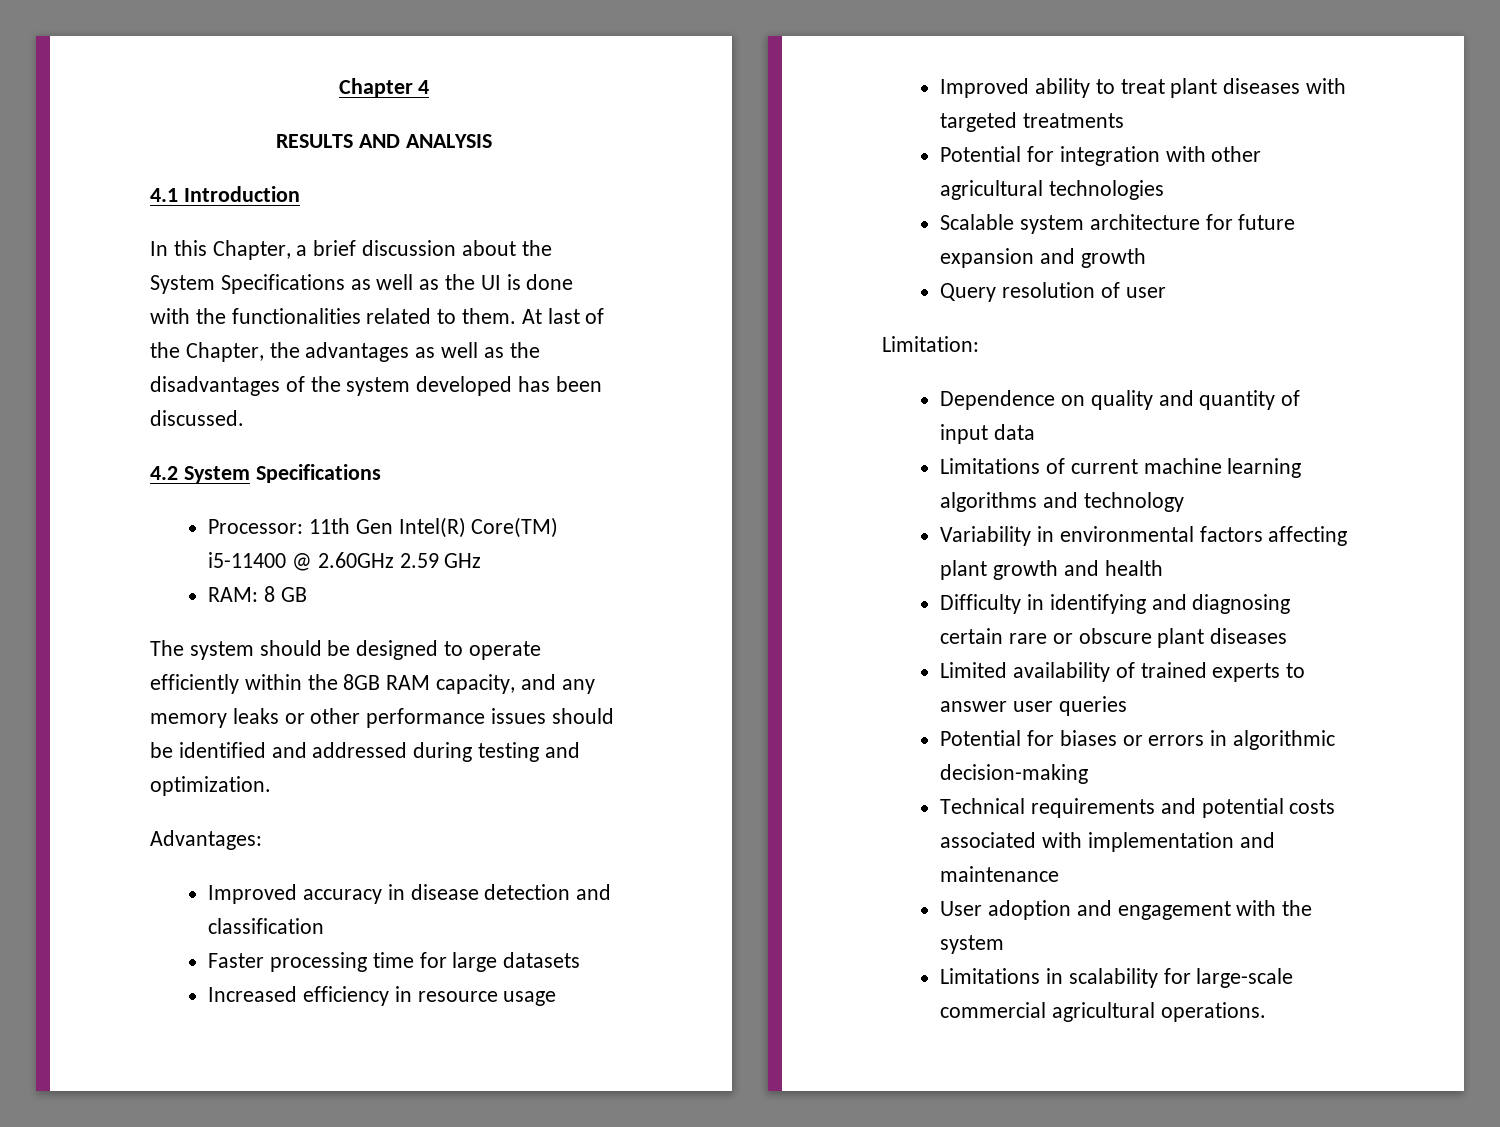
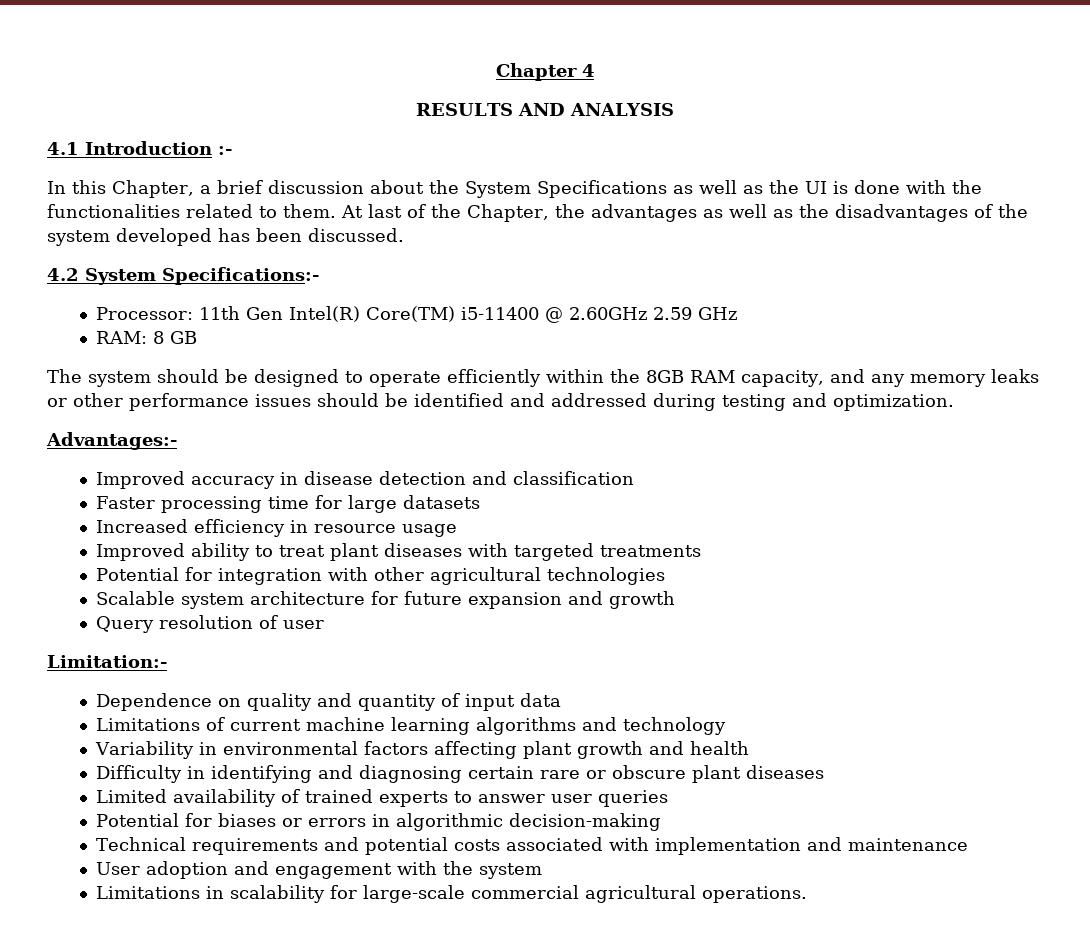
(300, 194) none -> [218,146,232,155] :-
[255,464,381,483] Specifications -> [162,267,319,285] Specifications:-
[150,830,262,850] Advantages: -> [46,432,177,450] Advantages:-
[882,336,979,352] Limitation: -> [47,655,167,668] Limitation:-

